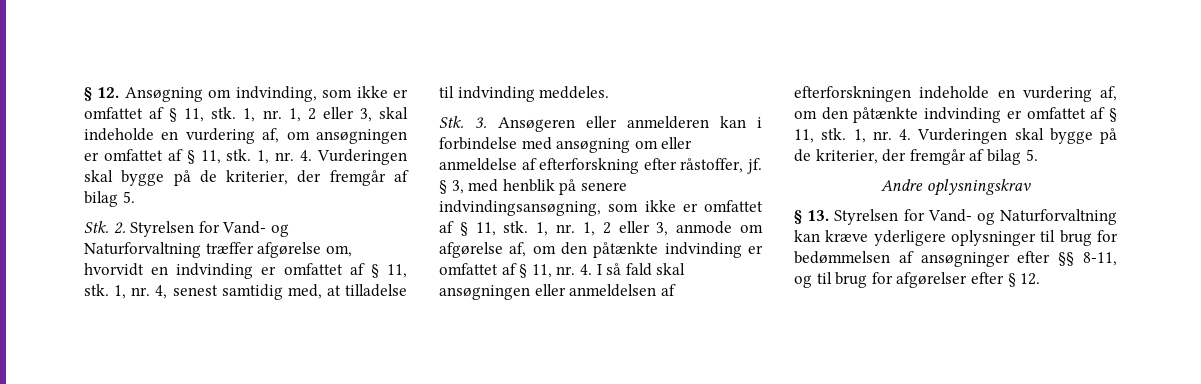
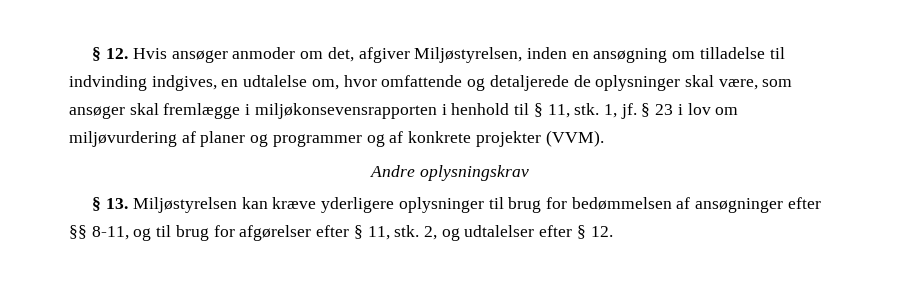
[84,86,408,102] [84,107,408,122] [84,128,407,144] [84,149,407,165] [84,170,409,186] [84,191,135,207] [84,221,289,237] [84,242,352,258] [84,263,408,279] [84,284,407,300] [439,86,610,102] [439,116,762,132] [439,137,693,153] [439,158,762,174] [439,179,627,195] [439,200,763,216] [439,221,763,236] [439,242,763,258] [439,263,686,278] [439,284,676,300] [794,86,1117,102] [794,107,1117,123] [794,128,1117,144] [794,149,1038,165] § 12. Ansøgning om indvinding, som ikke er omfattet af § 11, stk. 1, nr. 1, 2 eller 3, skal indeholde en vurdering af, om ansøgningen er omfattet af § 11, stk. 1, nr. 4. Vurderingen skal bygge på de kriterier, der fremgår af bilag 5. // Stk. 2. Styrelsen for Vand- og Naturforvaltning træffer afgørelse om, hvorvidt en indvinding er omfattet af § 11, stk. 1, nr. 4, senest samtidig med, at tilladelse til indvinding meddeles. // Stk. 3. Ansøgeren eller anmelderen kan i forbindelse med ansøgning om eller anmeldelse af efterforskning efter råstoffer, jf. § 3, med henblik på senere indvindingsansøgning, som ikke er omfattet af § 11, stk. 1, nr. 1, 2 eller 3, anmode om afgørelse af, om den påtænkte indvinding er omfattet af § 11, nr. 4. I så fald skal ansøgningen eller anmeldelsen af efterforskningen indeholde en vurdering af, om den påtænkte indvinding er omfattet af § 11, stk. 1, nr. 4. Vurderingen skal bygge på de kriterier, der fremgår af bilag 5. -> [92,47,785,63] [69,75,793,91] [69,103,739,119] [69,130,604,147] § 12. Hvis ansøger anmoder om det, afgiver Miljøstyrelsen, inden en ansøgning om tilladelse til indvinding indgives, en udtalelse om, hvor omfattende og detaljerede de oplysninger skal være, som ansøger skal fremlægge i miljøkonsevensrapporten i henhold til § 11, stk. 1, jf. § 23 i lov om miljøvurdering af planer og programmer og af konkrete projekter (VVM).
[834,209,1117,225] Styrelsen for Vand- og Naturforvaltning -> [132,197,237,213] Miljøstyrelsen
(1016, 280) none -> [367,225,586,241] 11, stk. 2, og udtalelser efter §

